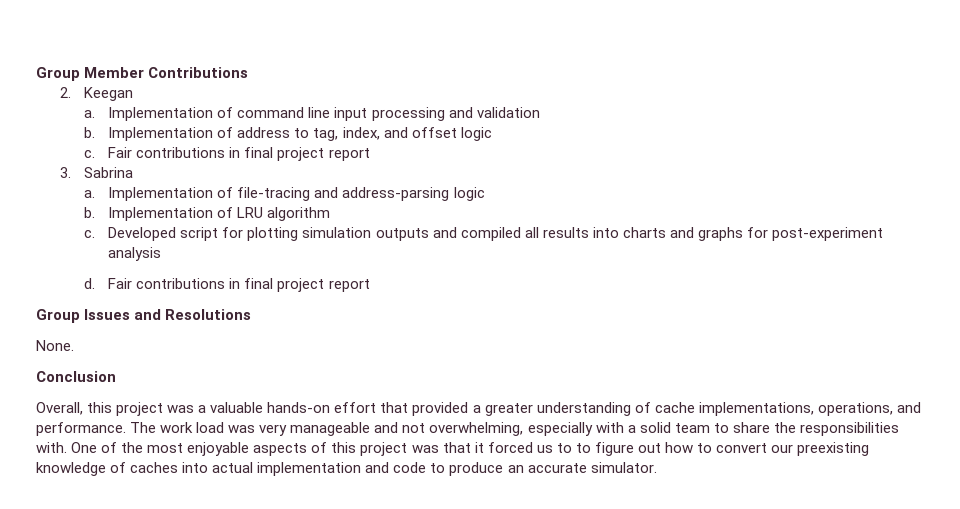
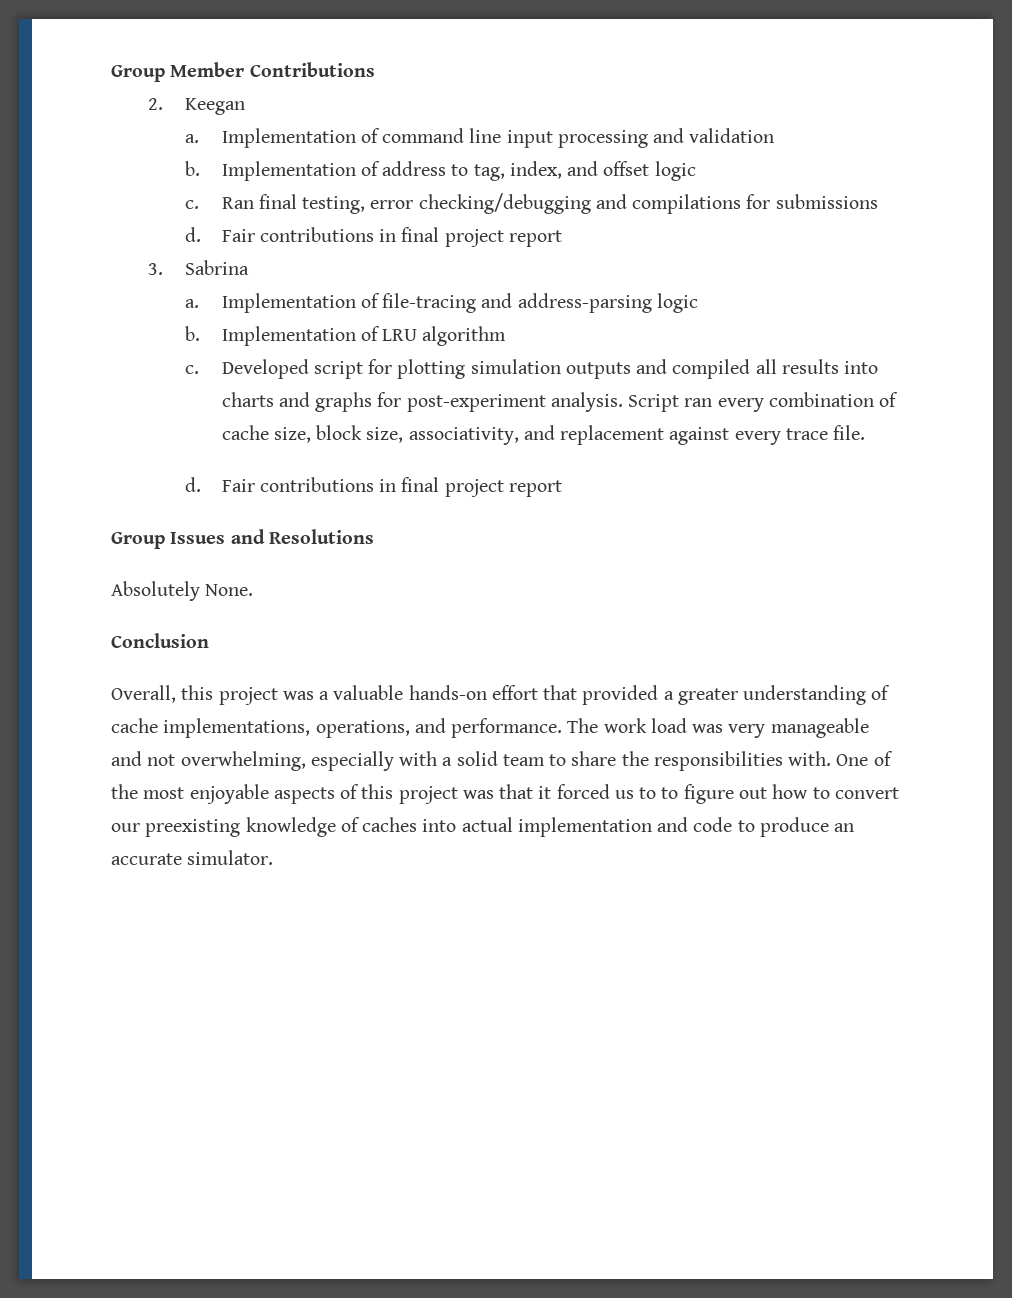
(96, 154) none -> [221,193,878,214] [184,227,201,242] Ran final testing, error checking/debugging and compilations for submissions // d.
[108,247,162,261] analysis -> [550,392,899,412] [221,425,866,445] analysis. Script ran every combination of cache size, block size, associativity, and replacement against every trace file.
(252, 314) none -> [111,581,200,601] Absolutely

